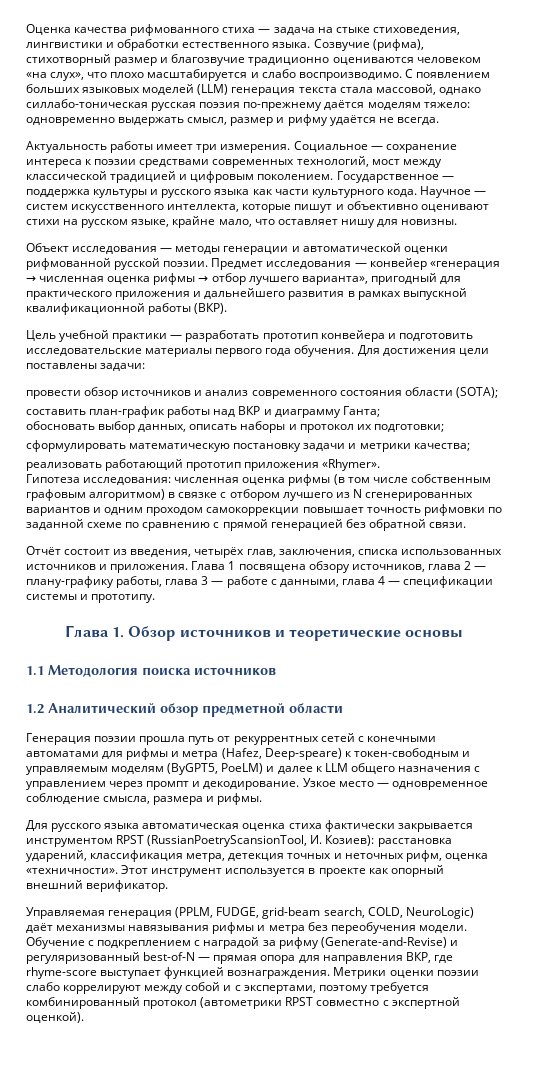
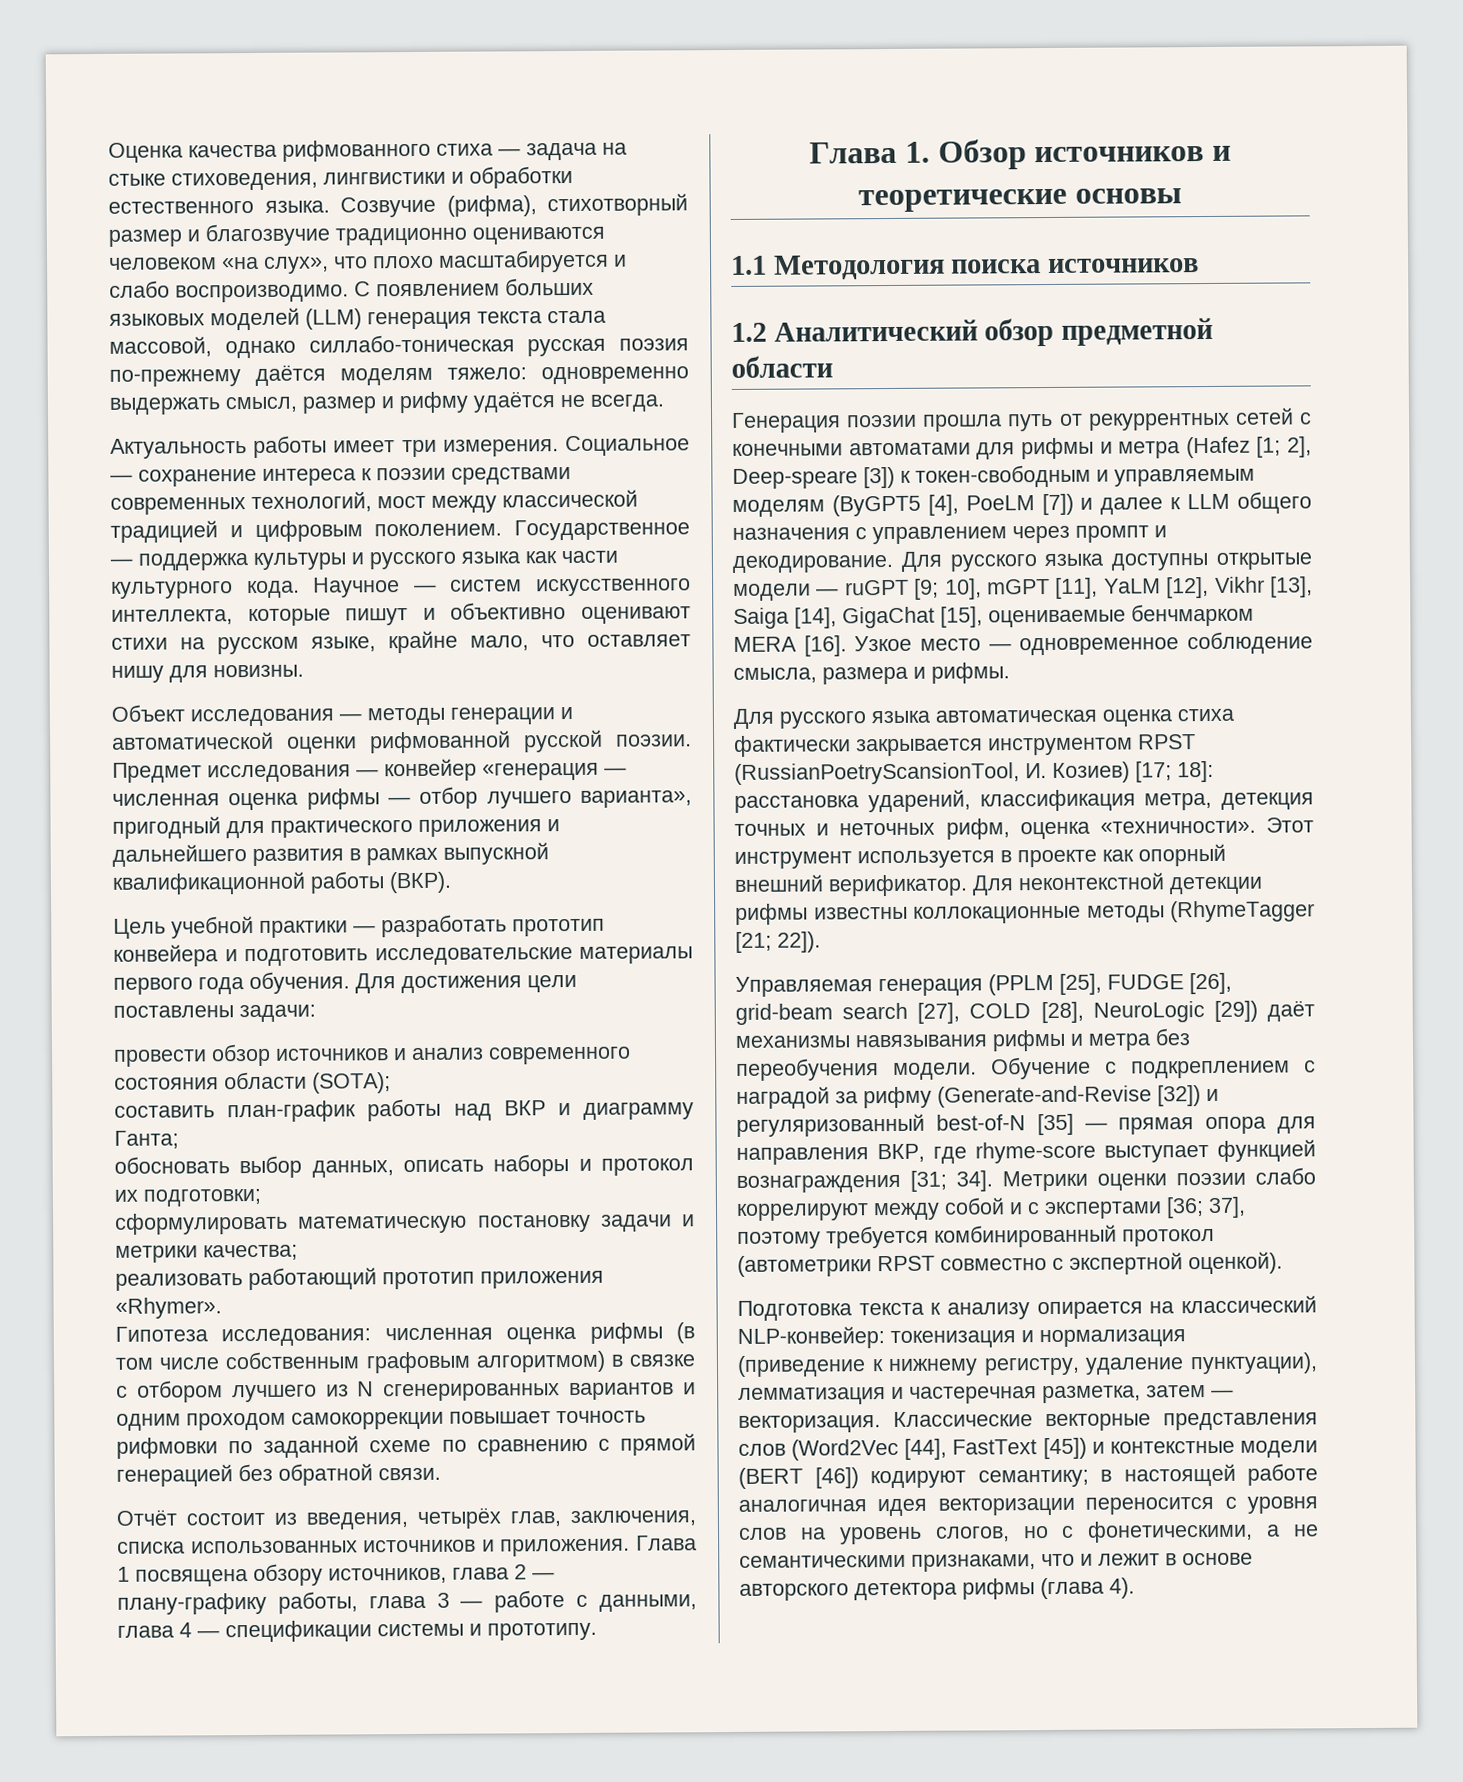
[26,273,209,285] → численная оценка рифмы → -> [604,767,627,775] [112,788,411,811] — численная оценка рифмы —
[221,748,342,760] (Hafez, Deep-speare) -> [1185,436,1312,459] [732,466,895,489] (Hafez [1; 2], Deep-speare [3])
[167,763,264,775] (ByGPT5, PoeLM) -> [831,493,1074,517] (ByGPT5 [4], PoeLM [7])
(300, 785) none -> [900,551,1312,572] [733,576,1313,601] [733,603,1254,629] [733,635,847,657] Для русского языка доступны открытые модели — ruGPT [9; 10], mGPT [11], YaLM [12], Vikhr [13], Saiga [14], GigaChat [15], оцениваемые бенчмарком MERA [16].
[325,835,375,846] Козиев): -> [1052,760,1214,783] Козиев) [17; 18]:
[26,907,474,919] // Управляемая генерация (PPLM, FUDGE, grid-beam search, COLD, NeuroLogic) -> [972,872,1263,896] [735,900,1315,925] [735,931,821,953] [735,972,1232,997] [735,1000,1258,1025] Для неконтекстной детекции рифмы известны коллокационные методы (RhymeTagger [21; 22]). // Управляемая генерация (PPLM [25], FUDGE [26], grid-beam search [27], COLD [28], NeuroLogic [29])
[320,937,447,948] (Generate-and-Revise) -> [937,1085,1201,1108] (Generate-and-Revise [32])
(196, 956) none -> [1036,1113,1074,1136] [35]
[227,970,331,979] вознаграждения. -> [736,1170,993,1193] вознаграждения [31; 34].
[243,985,316,994] экспертами, -> [1044,1196,1246,1220] экспертами [36; 37],
(84, 1017) none -> [737,1295,1317,1321] [737,1326,1186,1349] [737,1352,1318,1377] [738,1385,1234,1405] [738,1411,1318,1433] [738,1437,1318,1461] [738,1463,1318,1489] [738,1496,1318,1517] [739,1520,1319,1545] [739,1552,1253,1572] [739,1577,1135,1601] // Подготовка текста к анализу опирается на классический NLP-конвейер: токенизация и нормализация (приведение к нижнему регистру, удаление пунктуации), лемматизация и частеречная разметка, затем — векторизация. Классические векторные представления слов (Word2Vec [44], FastText [45]) и контекстные модели (BERT [46]) кодируют семантику; в настоящей работе аналогичная идея векторизации переносится с уровня слов на уровень слогов, но с фонетическими, а не семантическими признаками, что и лежит в основе авторского детектора рифмы (глава 4).

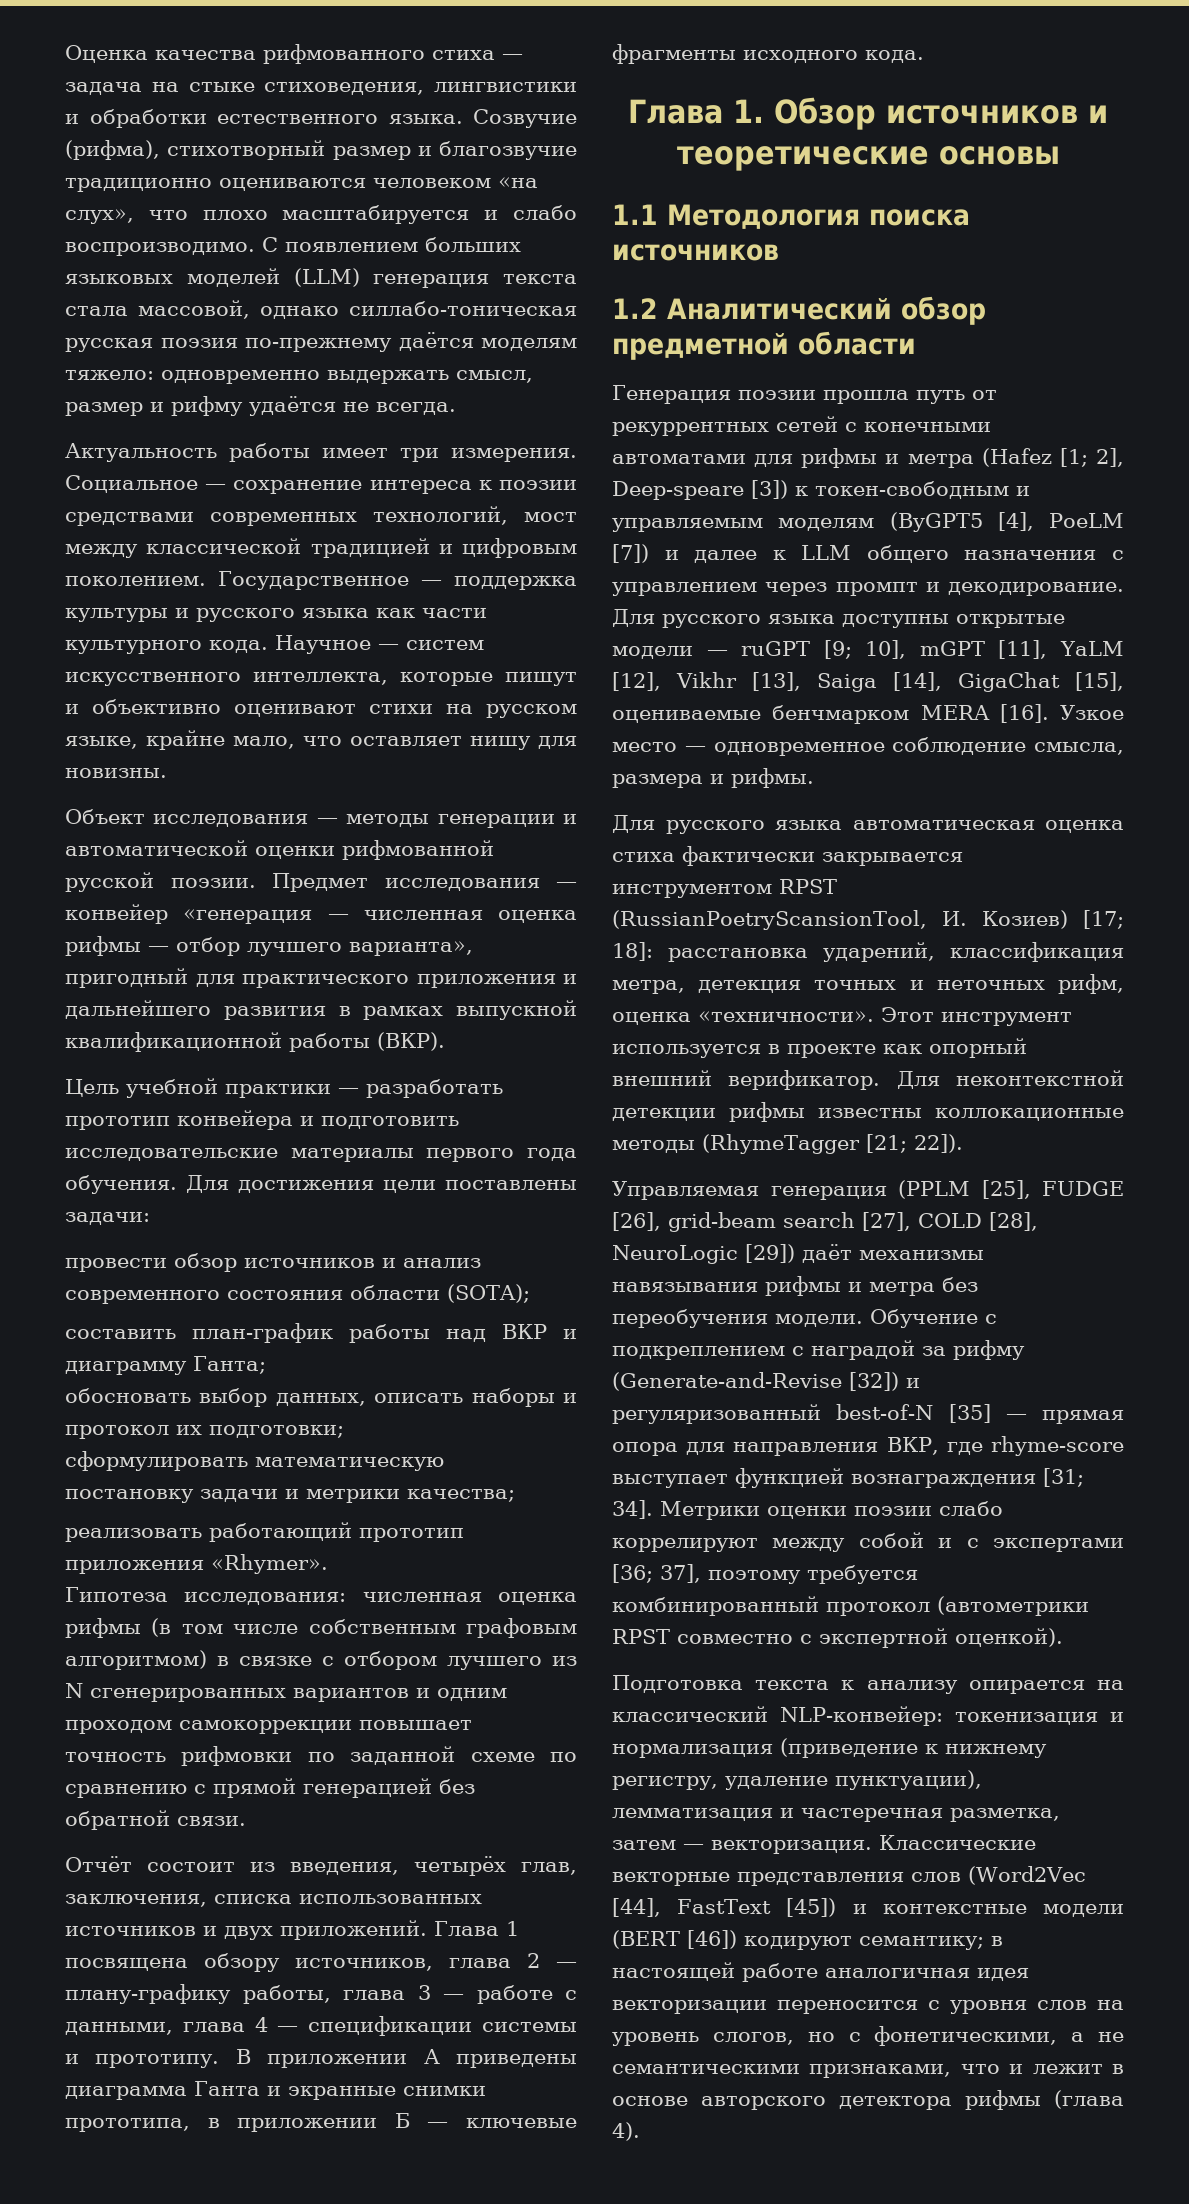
[500,1538,631,1557] приложения. -> [224,1920,427,1940] двух приложений.
(597, 1631) none -> [235,2049,577,2068] [65,2081,486,2100] [65,2113,577,2132] [612,44,924,64] В приложении А приведены диаграмма Ганта и экранные снимки прототипа, в приложении Б — ключевые фрагменты исходного кода.

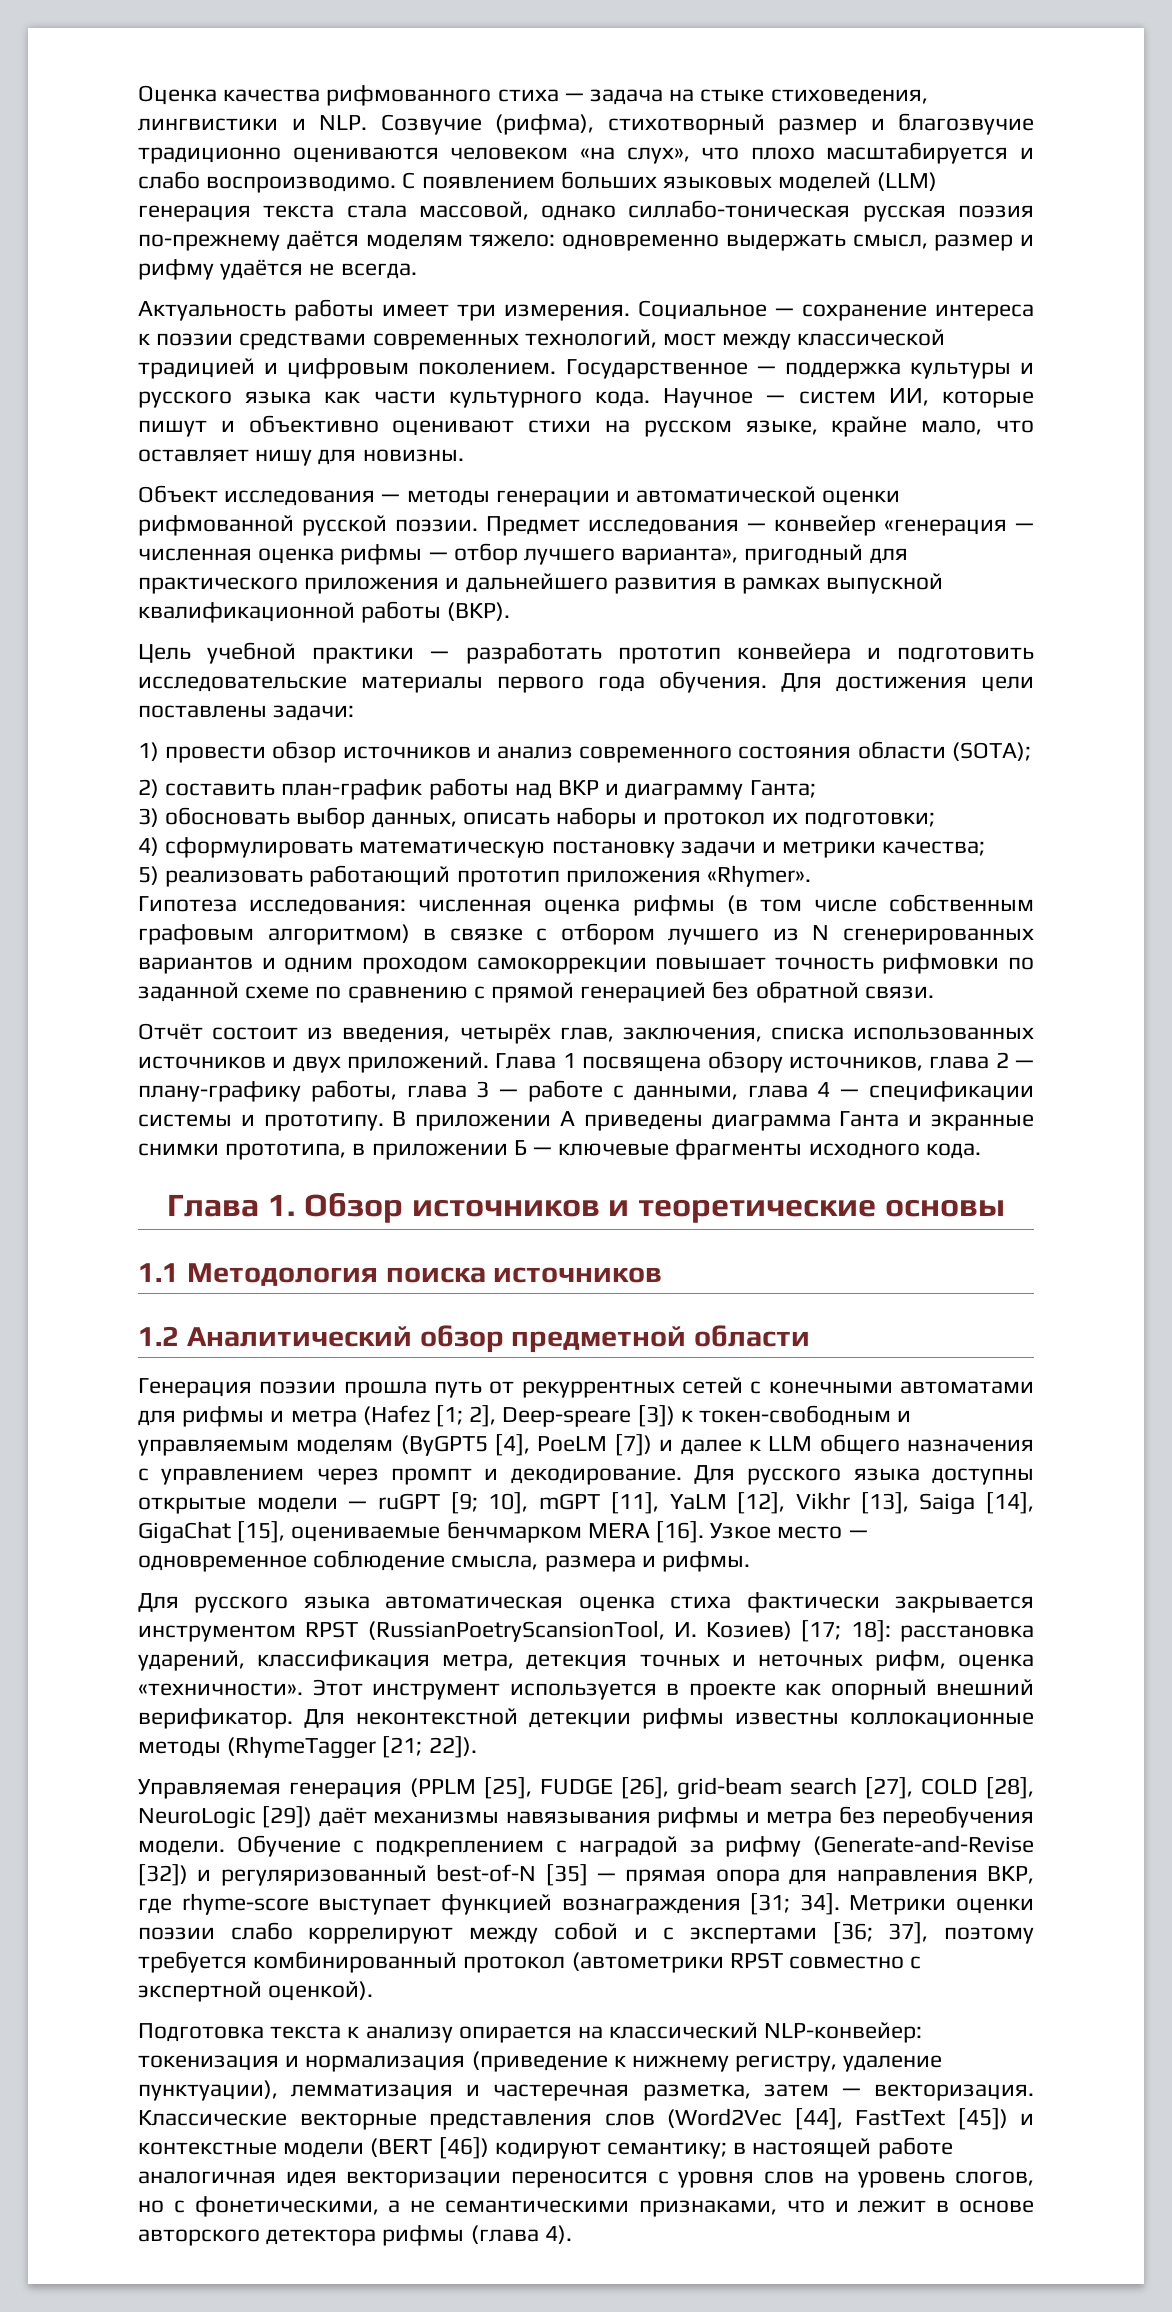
[89,109,463,128] обработки естественного языка. -> [319,115,367,130] NLP.
[65,672,388,686] искусственного интеллекта, -> [888,388,929,406] ИИ,
(150, 1218) none -> [138,742,159,761] 1)
(530, 1293) none -> [138,779,159,798] 2)
(266, 1365) none -> [138,808,159,827] 3)
(344, 1431) none -> [138,837,159,856] 4)
(515, 1495) none -> [138,866,159,885] 5)

